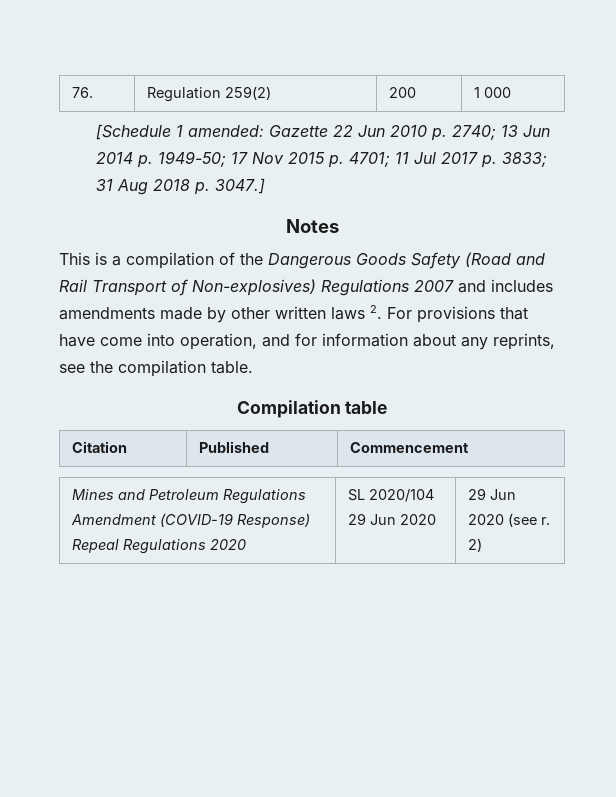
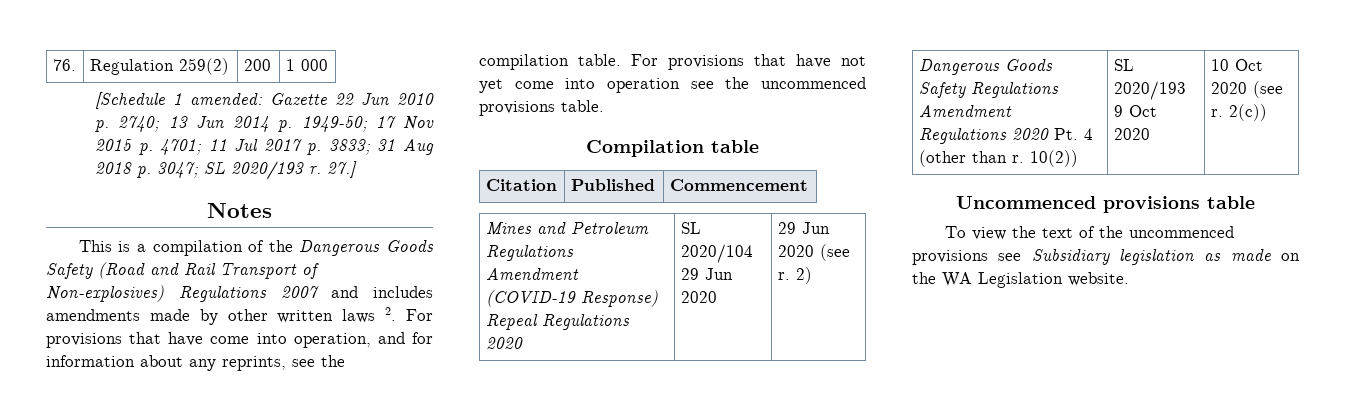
[214,178,265,194] 3047.] -> [157,161,358,180] 3047; SL 2020/193 r. 27.]
(253, 367) none -> [631,54,866,70] [479,77,866,93] [479,100,604,116] For provisions that have not yet come into operation see the uncommenced provisions table.
(482, 545) none -> [918,59,1053,75] [918,82,1059,98] [918,105,1012,117] [918,128,1093,144] [918,150,1078,167] [1113,59,1134,71] [1113,81,1186,100] [1113,105,1157,117] [1113,128,1150,140] [1210,59,1263,71] [1210,81,1283,98] [1210,104,1267,121] [956,196,1255,213] [944,226,1234,240] [912,249,1300,265] [912,272,1129,288] // Dangerous Goods Safety Regulations Amendment Regulations 2020 Pt. 4 (other than r. 10(2)) | SL 2020/193 9 Oct 2020 | 10 Oct 2020 (see r. 2(c)) // Uncommenced provisions table // To view the text of the uncommenced provisions see Subsidiary legislation as made on the WA Legislation website.

